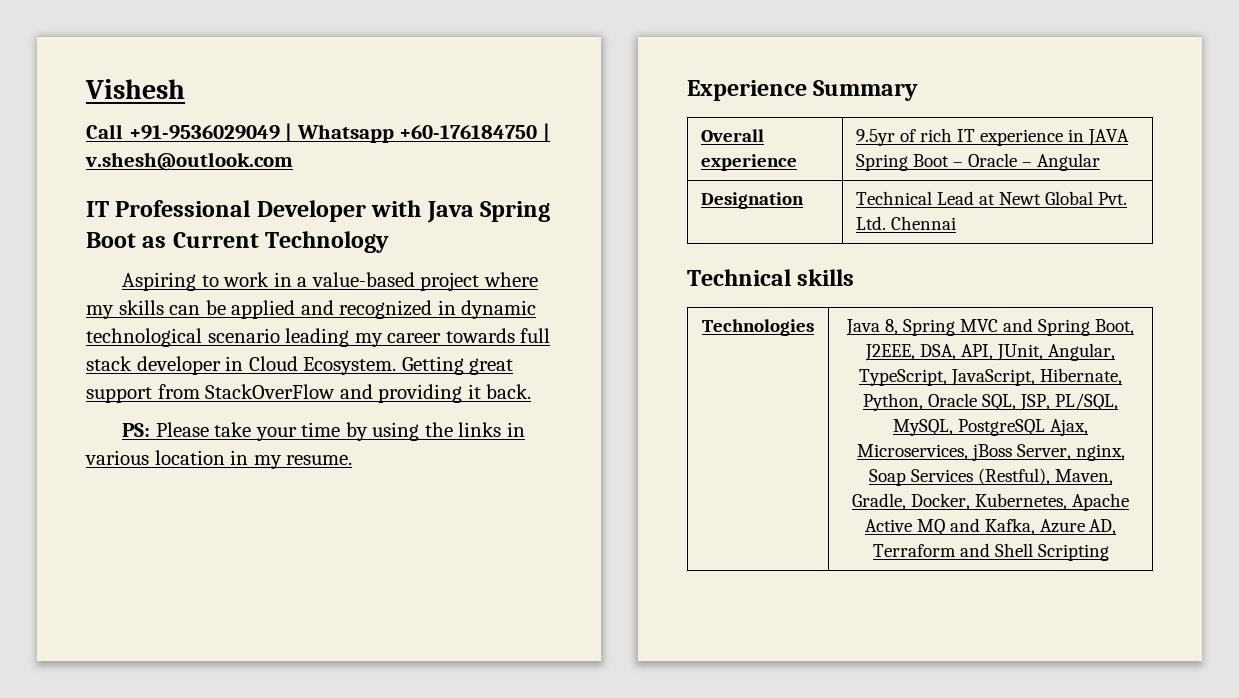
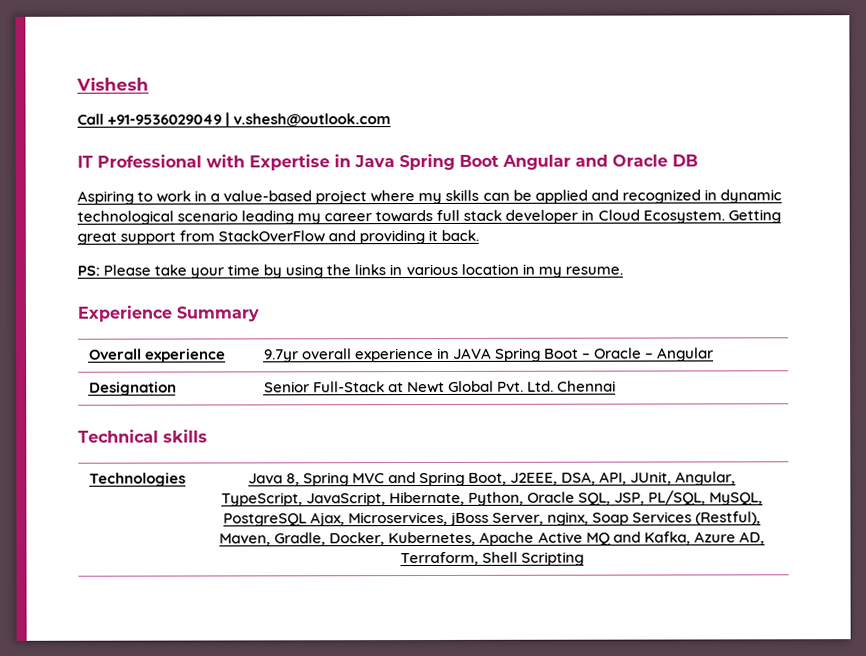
[296,123,550,143] Whatsapp +60-176184750 | -> (231, 119) none
[256,200,551,223] [86,231,390,253] Developer with Java Spring Boot as Current Technology -> [206,153,698,171] with Expertise in Java Spring Boot Angular and Oracle DB
[856,128,975,146] 9.5yr of rich IT -> [263,348,352,363] 9.7yr overall
[856,191,975,205] Technical Lead -> [263,381,385,393] Senior Full-Stack
[872,543,990,557] Terraform and -> [399,551,479,566] Terraform,

